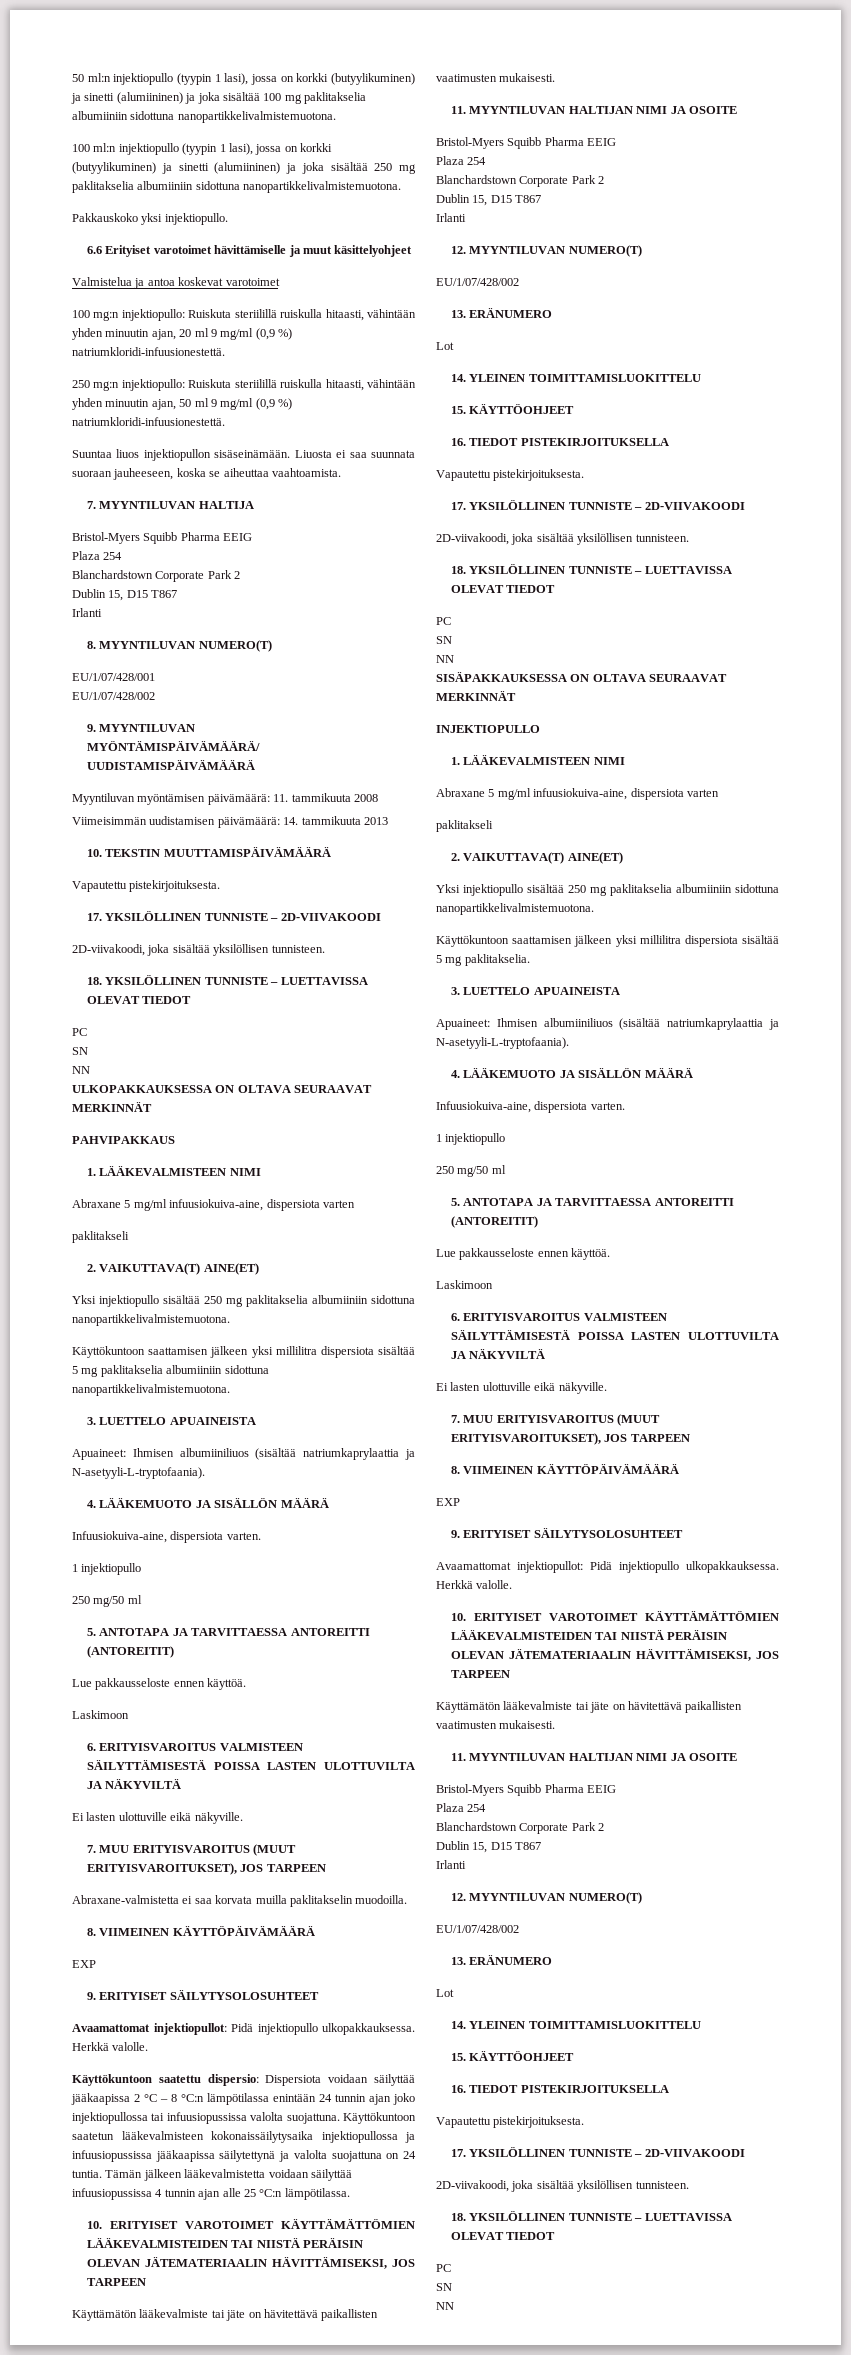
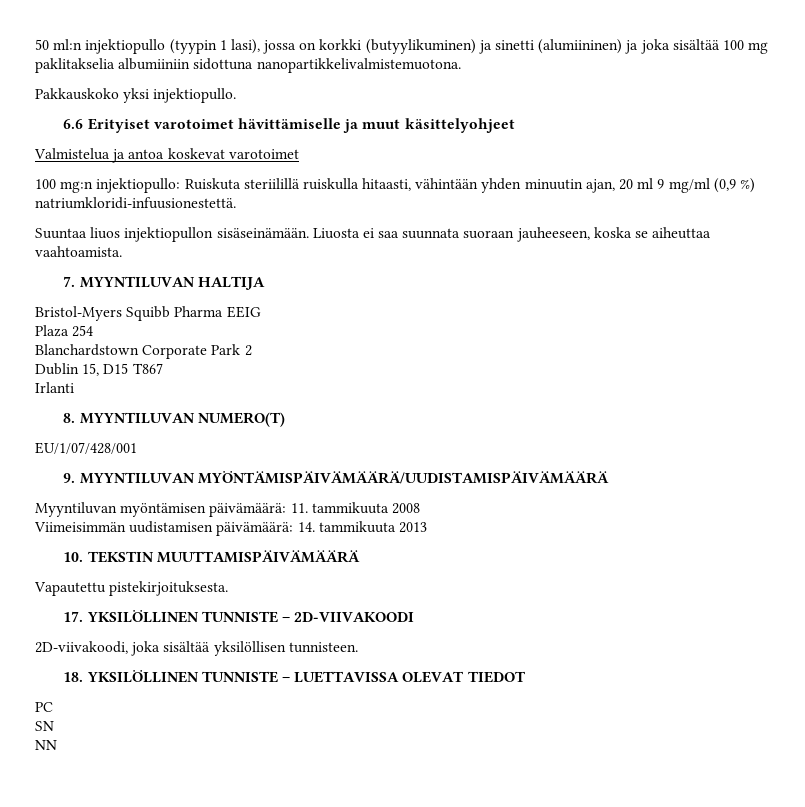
[72,143,332,155] [72,162,416,174] [72,181,402,193] // 100 ml:n injektiopullo (tyypin 1 lasi), jossa on korkki (butyylikuminen) ja sinetti (alumiininen) ja joka sisältää 250 mg paklitakselia albumiiniin sidottuna nanopartikkelivalmistemuotona. -> (461, 65) none
[72,379,416,391] [72,398,292,410] [72,417,225,426] // 250 mg:n injektiopullo: Ruiskuta steriilillä ruiskulla hitaasti, vähintään yhden minuutin ajan, 50 ml 9 mg/ml (0,9 %) natriumkloridi-infuusionestettä. -> (236, 203) none
[72,692,155,700] // EU/1/07/428/002 -> (137, 448) none
[72,1085,373,1093] [72,1102,152,1112] [72,1136,175,1144] [87,1166,261,1176] [72,1199,355,1211] [72,1231,129,1243] [87,1263,259,1275] [72,1295,415,1307] [72,1314,230,1326] [72,1346,415,1358] [72,1365,269,1377] [72,1384,230,1396] [87,1417,256,1425] [72,1448,416,1460] [72,1467,205,1479] [87,1498,329,1508] [72,1531,261,1543] [72,1563,142,1575] [72,1595,142,1607] [87,1628,370,1636] [87,1646,175,1658] [72,1678,247,1690] [72,1710,129,1719] [87,1743,303,1751] [87,1760,415,1770] [87,1779,182,1789] [72,1812,243,1824] [87,1844,297,1856] [87,1863,326,1875] [72,1895,408,1907] [87,1926,315,1936] [72,1960,96,1968] [87,1990,319,2000] [72,2023,415,2035] [72,2042,149,2051] [72,2074,416,2086] [71,2093,415,2105] [72,2112,416,2124] [72,2131,415,2143] [72,2150,417,2162] [72,2169,352,2181] [72,2188,350,2200] [87,2219,415,2229] [87,2238,364,2248] [87,2257,416,2269] [87,2278,147,2286] [72,2309,379,2321] [436,73,556,82] [451,106,737,114] [436,137,617,149] [436,156,487,165] [436,175,605,187] [436,194,542,206] [436,213,466,222] [451,245,642,257] [436,278,519,286] [451,308,553,318] [436,342,454,350] [451,374,701,382] [451,404,575,414] [451,438,669,446] [436,469,585,481] [451,500,745,510] [436,533,689,545] [451,564,732,574] [451,585,556,593] [436,617,451,625] [436,636,452,644] [436,655,454,663] [436,672,728,682] [436,691,516,701] [436,725,540,733] [451,755,625,765] [436,788,719,800] [436,820,493,832] [451,852,623,864] [436,884,779,896] [436,903,594,915] [436,935,779,947] [436,954,530,966] [451,987,620,995] [436,1018,779,1030] [436,1037,569,1049] [451,1068,693,1078] [436,1101,625,1113] [436,1133,506,1145] [436,1165,506,1177] [451,1198,734,1206] [451,1216,539,1228] [436,1248,611,1260] [436,1280,493,1289] [451,1313,667,1321] [451,1330,779,1340] [451,1349,546,1359] [436,1382,607,1394] [451,1414,661,1426] [451,1433,690,1445] [451,1464,679,1474] [436,1498,460,1506] [451,1528,683,1538] [436,1561,779,1573] [436,1580,513,1589] [451,1611,779,1621] [451,1630,728,1640] [451,1649,779,1661] [451,1670,511,1678] [436,1701,743,1713] [436,1720,556,1729] [451,1753,737,1761] [436,1784,617,1796] [436,1803,487,1812] [436,1822,605,1834] [436,1841,542,1853] [436,1860,466,1869] [451,1892,642,1904] [436,1925,519,1933] [451,1955,553,1965] [436,1989,454,1997] [451,2021,701,2029] [451,2051,575,2061] [451,2085,669,2093] [436,2116,585,2128] [451,2147,745,2157] [436,2180,689,2192] [451,2211,732,2221] [451,2232,556,2240] [436,2264,451,2272] [436,2283,452,2291] [436,2302,454,2310] // ULKOPAKKAUKSESSA ON OLTAVA SEURAAVAT MERKINNÄT // PAHVIPAKKAUS // 1. LÄÄKEVALMISTEEN NIMI // Abraxane 5 mg/ml infuusiokuiva-aine, dispersiota varten // paklitakseli // 2. VAIKUTTAVA(T) AINE(ET) // Yksi injektiopullo sisältää 250 mg paklitakselia albumiiniin sidottuna nanopartikkelivalmistemuotona. // Käyttökuntoon saattamisen jälkeen yksi millilitra dispersiota sisältää 5 mg paklitakselia albumiiniin sidottuna nanopartikkelivalmistemuotona. // 3. LUETTELO APUAINEISTA // Apuaineet: Ihmisen albumiiniliuos (sisältää natriumkaprylaattia ja N-asetyyli-L-tryptofaania). // 4. LÄÄKEMUOTO JA SISÄLLÖN MÄÄRÄ // Infuusiokuiva-aine, dispersiota varten. // 1 injektiopullo // 250 mg/50 ml // 5. ANTOTAPA JA TARVITTAESSA ANTOREITTI (ANTOREITIT) // Lue pakkausseloste ennen käyttöä. // Laskimoon // 6. ERITYISVAROITUS VALMISTEEN SÄILYTTÄMISESTÄ POISSA LASTEN ULOTTUVILTA JA NÄKYVILTÄ // Ei lasten ulottuville eikä näkyville. // 7. MUU ERITYISVAROITUS (MUUT ERITYISVAROITUKSET), JOS TARPEEN // Abraxane-valmistetta ei saa korvata muilla paklitakselin muodoilla. // 8. VIIMEINEN KÄYTTÖPÄIVÄMÄÄRÄ // EXP // 9. ERITYISET SÄILYTYSOLOSUHTEET // Avaamattomat injektiopullot: Pidä injektiopullo ulkopakkauksessa. Herkkä valolle. // Käyttökuntoon saatettu dispersio: Dispersiota voidaan säilyttää jääkaapissa 2 °C – 8 °C:n lämpötilassa enintään 24 tunnin ajan joko injektiopullossa tai infuusiopussissa valolta suojattuna. Käyttökuntoon saatetun lääkevalmisteen kokonaissäilytysaika injektiopullossa ja infuusiopussissa jääkaapissa säilytettynä ja valolta suojattuna on 24 tuntia. Tämän jälkeen lääkevalmistetta voidaan säilyttää infuusiopussissa 4 tunnin ajan alle 25 °C:n lämpötilassa. // 10. ERITYISET VAROTOIMET KÄYTTÄMÄTTÖMIEN LÄÄKEVALMISTEIDEN TAI NIISTÄ PERÄISIN OLEVAN JÄTEMATERIAALIN HÄVITTÄMISEKSI, JOS TARPEEN // Käyttämätön lääkevalmiste tai jäte on hävitettävä paikallisten vaatimusten mukaisesti. // 11. MYYNTILUVAN HALTIJAN NIMI JA OSOITE // Bristol-Myers Squibb Pharma EEIG // Plaza 254 // Blanchardstown Corporate Park 2 // Dublin 15, D15 T867 // Irlanti // 12. MYYNTILUVAN NUMERO(T) // EU/1/07/428/002 // 13. ERÄNUMERO // Lot // 14. YLEINEN TOIMITTAMISLUOKITTELU // 15. KÄYTTÖOHJEET // 16. TIEDOT PISTEKIRJOITUKSELLA // Vapautettu pistekirjoituksesta. // 17. YKSILÖLLINEN TUNNISTE – 2D-VIIVAKOODI // 2D-viivakoodi, joka sisältää yksilöllisen tunnisteen. // 18. YKSILÖLLINEN TUNNISTE – LUETTAVISSA OLEVAT TIEDOT // PC // SN // NN // SISÄPAKKAUKSESSA ON OLTAVA SEURAAVAT MERKINNÄT // INJEKTIOPULLO // 1. LÄÄKEVALMISTEEN NIMI // Abraxane 5 mg/ml infuusiokuiva-aine, dispersiota varten // paklitakseli // 2. VAIKUTTAVA(T) AINE(ET) // Yksi injektiopullo sisältää 250 mg paklitakselia albumiiniin sidottuna nanopartikkelivalmistemuotona. // Käyttökuntoon saattamisen jälkeen yksi millilitra dispersiota sisältää 5 mg paklitakselia. // 3. LUETTELO APUAINEISTA // Apuaineet: Ihmisen albumiiniliuos (sisältää natriumkaprylaattia ja N-asetyyli-L-tryptofaania). // 4. LÄÄKEMUOTO JA SISÄLLÖN MÄÄRÄ // Infuusiokuiva-aine, dispersiota varten. // 1 injektiopullo // 250 mg/50 ml // 5. ANTOTAPA JA TARVITTAESSA ANTOREITTI (ANTOREITIT) // Lue pakkausseloste ennen käyttöä. // Laskimoon // 6. ERITYISVAROITUS VALMISTEEN SÄILYTTÄMISESTÄ POISSA LASTEN ULOTTUVILTA JA NÄKYVILTÄ // Ei lasten ulottuville eikä näkyville. // 7. MUU ERITYISVAROITUS (MUUT ERITYISVAROITUKSET), JOS TARPEEN // 8. VIIMEINEN KÄYTTÖPÄIVÄMÄÄRÄ // EXP // 9. ERITYISET SÄILYTYSOLOSUHTEET // Avaamattomat injektiopullot: Pidä injektiopullo ulkopakkauksessa. Herkkä valolle. // 10. ERITYISET VAROTOIMET KÄYTTÄMÄTTÖMIEN LÄÄKEVALMISTEIDEN TAI NIISTÄ PERÄISIN OLEVAN JÄTEMATERIAALIN HÄVITTÄMISEKSI, JOS TARPEEN // Käyttämätön lääkevalmiste tai jäte on hävitettävä paikallisten vaatimusten mukaisesti. // 11. MYYNTILUVAN HALTIJAN NIMI JA OSOITE // Bristol-Myers Squibb Pharma EEIG // Plaza 254 // Blanchardstown Corporate Park 2 // Dublin 15, D15 T867 // Irlanti // 12. MYYNTILUVAN NUMERO(T) // EU/1/07/428/002 // 13. ERÄNUMERO // Lot // 14. YLEINEN TOIMITTAMISLUOKITTELU // 15. KÄYTTÖOHJEET // 16. TIEDOT PISTEKIRJOITUKSELLA // Vapautettu pistekirjoituksesta. // 17. YKSILÖLLINEN TUNNISTE – 2D-VIIVAKOODI // 2D-viivakoodi, joka sisältää yksilöllisen tunnisteen. // 18. YKSILÖLLINEN TUNNISTE – LUETTAVISSA OLEVAT TIEDOT // PC // SN // NN -> (57, 745) none

